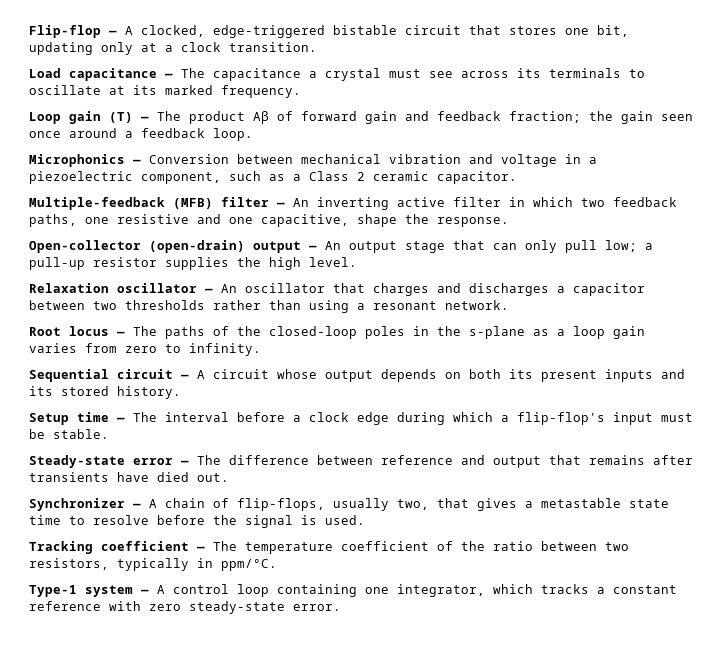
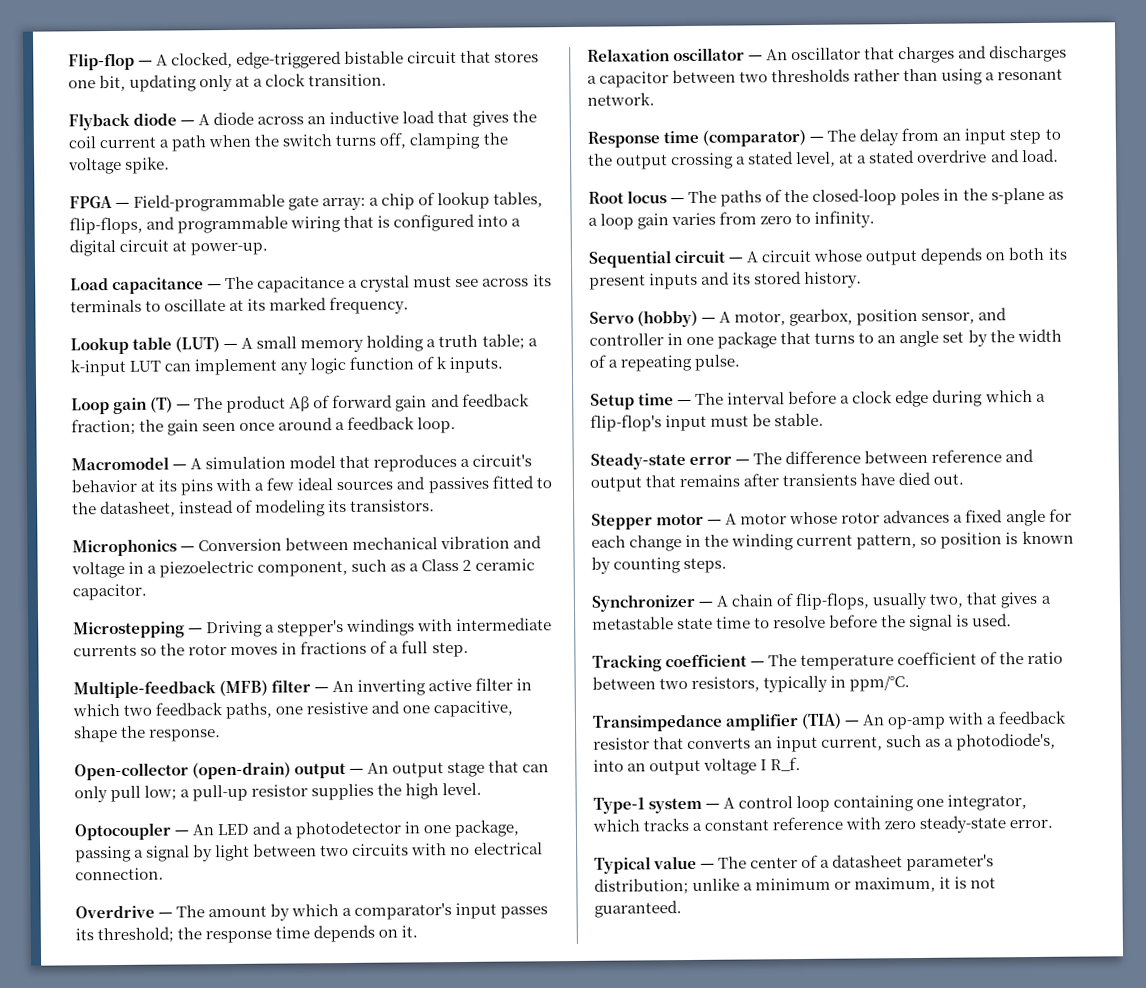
(317, 47) none -> [68,110,537,131] [68,132,508,152] [68,156,171,175] [69,191,544,212] [69,213,522,235] [69,238,269,257] // Flyback diode — A diode across an inductive load that gives the coil current a path when the switch turns off, clamping the voltage spike. // FPGA — Field-programmable gate array: a chip of lookup tables, flip-flops, and programmable wiring that is configured into a digital circuit at power-up.
(301, 91) none -> [70,333,538,355] [70,356,504,377] // Lookup table (LUT) — A small memory holding a truth table; a k-input LUT can implement any logic function of k inputs.
(253, 134) none -> [71,454,533,472] [71,475,552,496] [72,499,436,518] // Macromodel — A simulation model that reproduces a circuit's behavior at its pins with a few ideal sources and passives fitted to the datasheet, instead of modeling its transistors.
(517, 177) none -> [73,617,553,639] [73,640,469,658] // Microstepping — Driving a stepper's windings with intermediate currents so the rotor moves in fractions of a full step.
(357, 262) none -> [74,819,520,841] [75,842,543,863] [75,867,164,881] [75,902,549,921] [75,924,419,944] // Optocoupler — An LED and a photodetector in one package, passing a signal by light between two circuits with no electrical connection. // Overdrive — The amount by which a comparator's input passes its threshold; the response time depends on it.
(509, 305) none -> [587,127,1061,148] [588,148,1059,170] // Response time (comparator) — The delay from an input step to the output crossing a stated level, at a stated overdrive and load.
(181, 392) none -> [589,307,1008,328] [589,328,1062,349] [589,354,741,372] // Servo (hobby) — A motor, gearbox, position sensor, and controller in one package that turns to an angle set by the width of a repeating pulse.
(229, 477) none -> [591,508,1072,530] [591,530,1074,552] [591,556,728,574] // Stepper motor — A motor whose rotor advances a fixed angle for each change in the winding current pattern, so position is known by counting steps.
(277, 565) none -> [592,710,1068,732] [593,732,1057,753] [593,757,802,776] // Transimpedance amplifier (TIA) — An op-amp with a feedback resistor that converts an input current, such as a photodiode's, into an output voltage I R_f.
(341, 607) none -> [594,854,995,874] [594,876,997,895] [594,900,682,918] // Typical value — The center of a datasheet parameter's distribution; unlike a minimum or maximum, it is not guaranteed.

